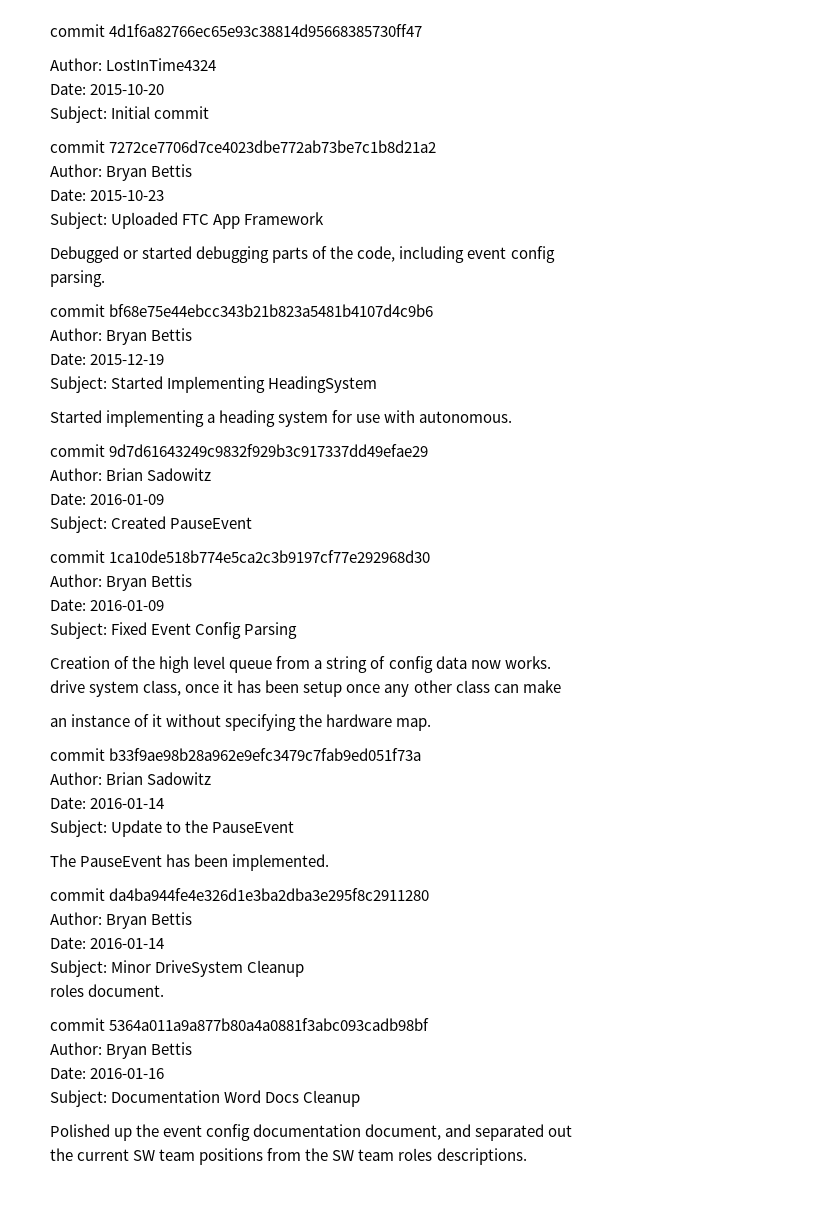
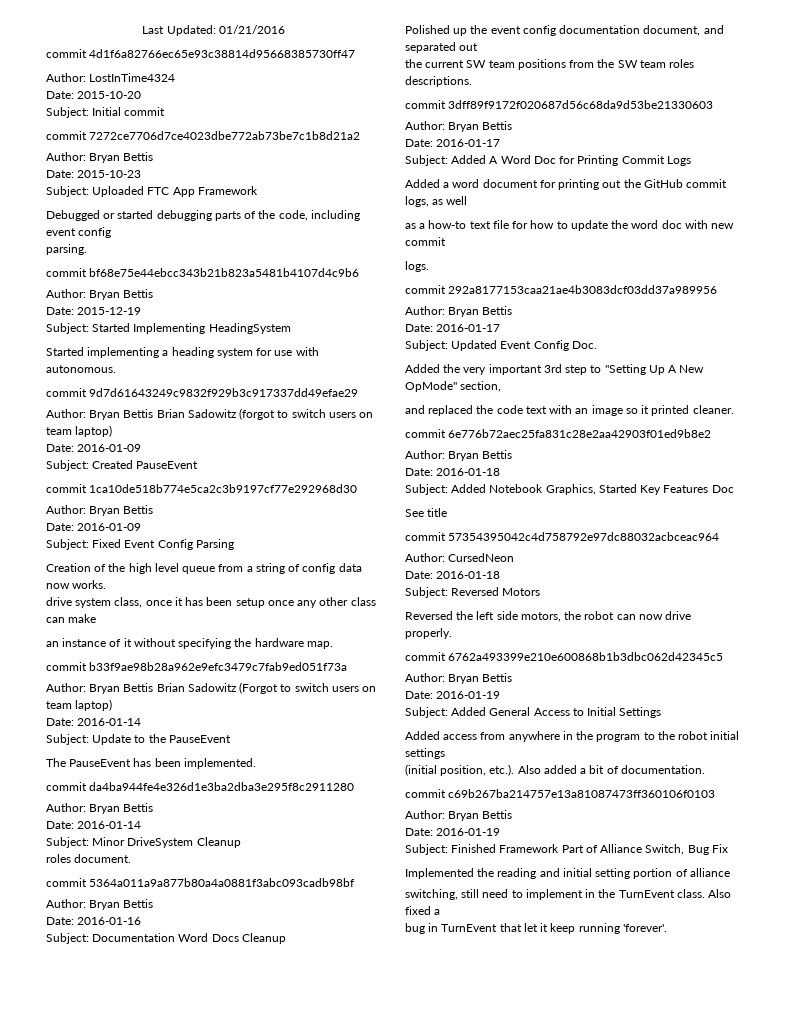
(50, 30) none -> [142,25,285,36] Last Updated: 01/21/2016 //
[106,468,212,481] Brian Sadowitz -> [89,408,374,420] [46,425,113,437] Bryan Bettis Brian Sadowitz (forgot to switch users on team laptop)
[106,772,212,785] Brian Sadowitz -> [89,682,377,694] [46,699,113,711] Bryan Bettis Brian Sadowitz (Forgot to switch users on team laptop)
(527, 1156) none -> [405,100,714,109] [405,121,513,132] [405,139,501,147] [405,155,691,166] [405,179,728,190] [405,196,468,207] [405,220,735,231] [405,237,446,246] [405,261,429,272] [405,285,718,294] [405,306,513,317] [405,324,501,332] [405,340,597,351] [405,364,705,375] [405,381,502,392] [405,405,734,416] [405,429,712,438] [405,450,513,461] [405,468,501,476] [405,484,734,495] [405,508,448,517] [405,532,720,541] [405,553,515,562] [405,571,501,579] [405,587,541,598] [405,611,692,622] [405,628,452,639] [405,652,724,661] [405,673,513,684] [405,691,501,699] [405,707,662,718] [405,731,740,742] [405,748,445,759] [405,764,705,776] [405,789,716,798] [405,810,513,821] [405,828,501,836] [405,844,728,855] [405,868,730,879] [405,889,732,900] [405,906,441,915] [405,923,667,934] // commit 3dff89f9172f020687d56c68da9d53be21330603 // Author: Bryan Bettis // Date: 2016-01-17 // Subject: Added A Word Doc for Printing Commit Logs // Added a word document for printing out the GitHub commit logs, as well // as a how-to text file for how to update the word doc with new commit // logs. // commit 292a8177153caa21ae4b3083dcf03dd37a989956 // Author: Bryan Bettis // Date: 2016-01-17 // Subject: Updated Event Config Doc. // Added the very important 3rd step to "Setting Up A New OpMode" section, // and replaced the code text with an image so it printed cleaner. // commit 6e776b72aec25fa831c28e2aa42903f01ed9b8e2 // Author: Bryan Bettis // Date: 2016-01-18 // Subject: Added Notebook Graphics, Started Key Features Doc // See title // commit 57354395042c4d758792e97dc88032acbceac964 // Author: CursedNeon // Date: 2016-01-18 // Subject: Reversed Motors // Reversed the left side motors, the robot can now drive properly. // commit 6762a493399e210e600868b1b3dbc062d42345c5 // Author: Bryan Bettis // Date: 2016-01-19 // Subject: Added General Access to Initial Settings // Added access from anywhere in the program to the robot initial settings // (initial position, etc.). Also added a bit of documentation. // commit c69b267ba214757e13a81087473ff360106f0103 // Author: Bryan Bettis // Date: 2016-01-19 // Subject: Finished Framework Part of Alliance Switch, Bug Fix // Implemented the reading and initial setting portion of alliance // switching, still need to implement in the TurnEvent class. Also fixed a // bug in TurnEvent that let it keep running 'forever'.

